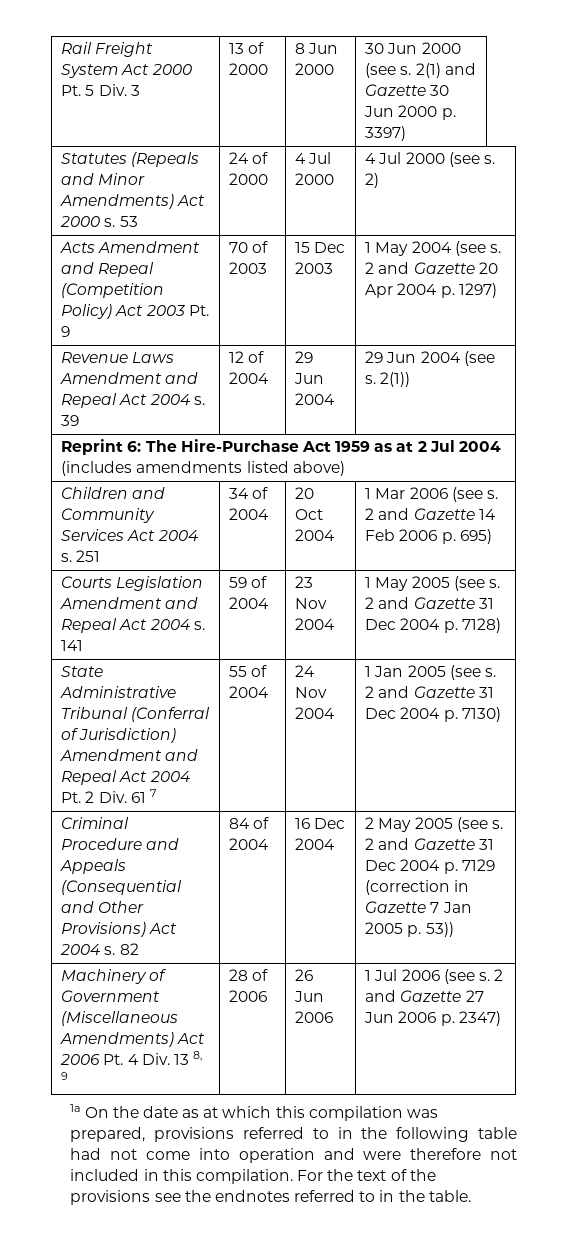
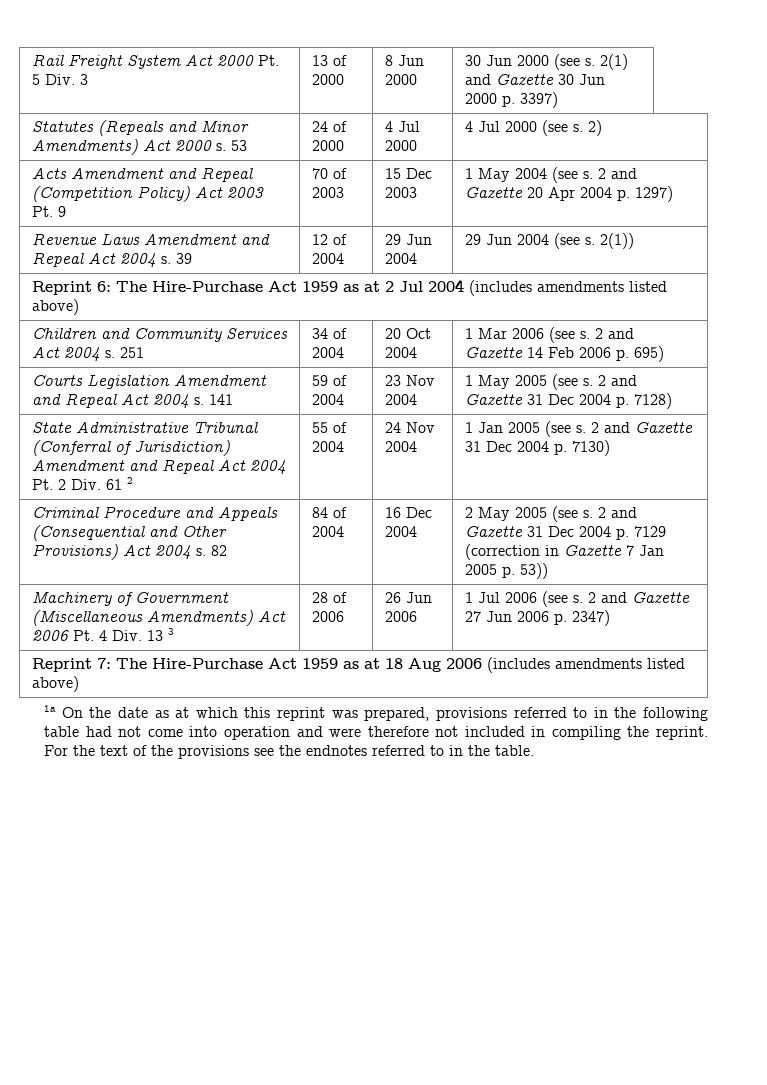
[149,789,156,797] 7 -> [126,477,133,484] 2
[193,1051,203,1061] [61,1072,69,1080] 8, 9 -> [167,628,174,635] 3
(501, 1018) none -> [31,657,685,673] [31,676,79,692] // Reprint 7: The Hire-Purchase Act 1959 as at 18 Aug 2006 (includes amendments listed above)
[308,1106,403,1121] compilation -> [277,707,326,721] reprint
[162,1169,293,1184] this compilation. -> [551,726,708,740] compiling the reprint.

